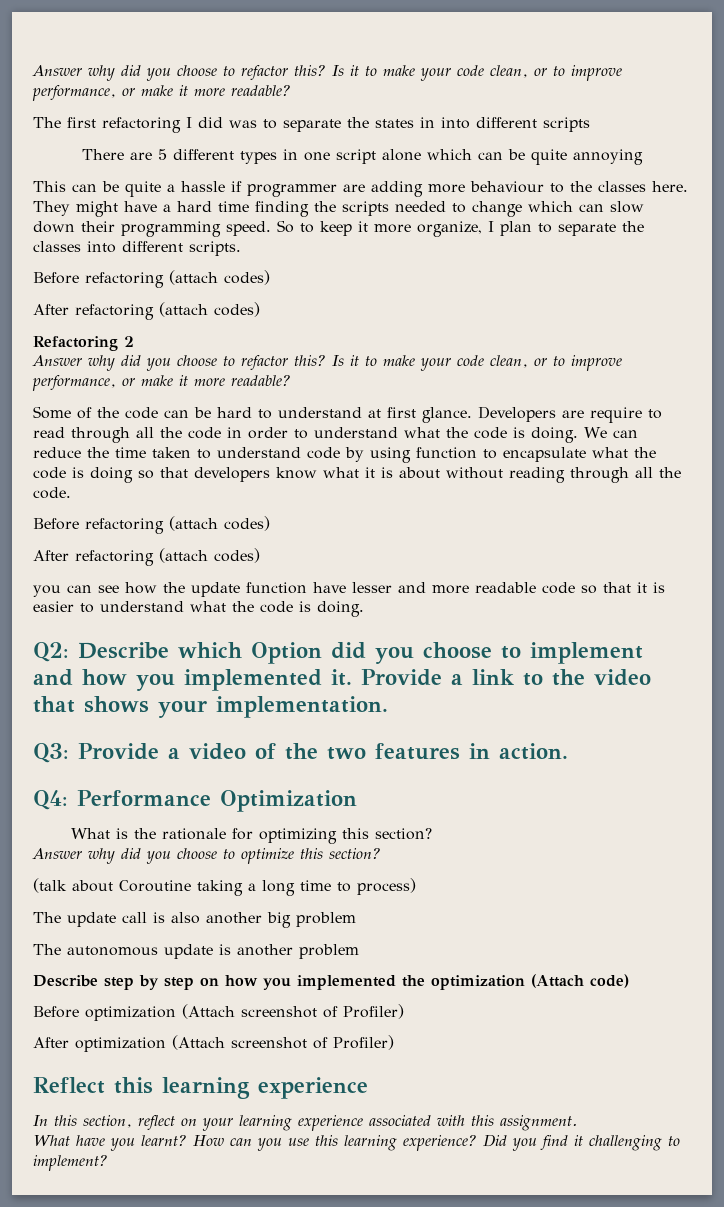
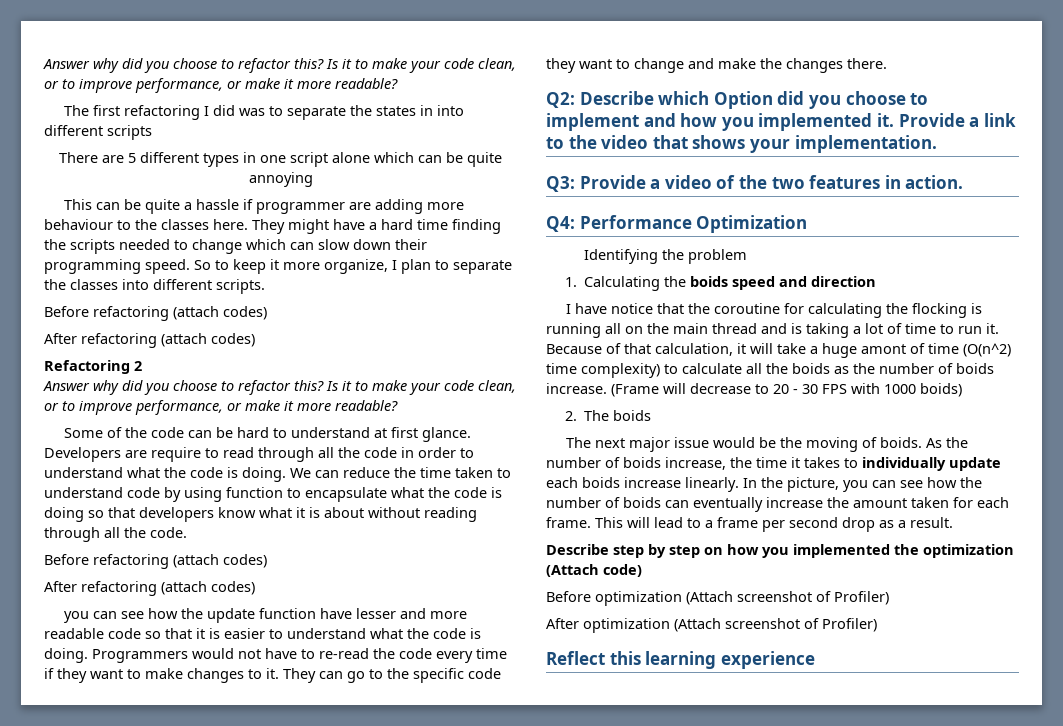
(364, 609) none -> [92,648,507,663] [44,668,501,683] [546,58,887,73] Programmers would not have to re-read the code every time if they want to make changes to it. They can go to the specific code they want to change and make the changes there.
[71,828,433,844] [32,848,381,864] [33,878,416,896] [33,912,356,928] [33,944,359,959] What is the rationale for optimizing this section? // Answer why did you choose to optimize this section? // (talk about Coroutine taking a long time to process) // The update call is also another big problem // The autonomous update is another problem -> [584,249,748,264] [565,276,877,291] [566,303,983,318] [546,323,999,338] [546,343,1011,358] [546,363,994,378] [546,383,962,397] [565,410,652,421] [566,437,969,452] [546,457,1001,471] [546,477,982,492] [546,497,1009,512] [546,517,953,532] Identifying the problem // 1. Calculating the boids speed and direction // I have notice that the coroutine for calculating the flocking is running all on the main thread and is taking a lot of time to run it. Because of that calculation, it will take a huge amont of time (O(n^2) time complexity) to calculate all the boids as the number of boids increase. (Frame will decrease to 20 - 30 FPS with 1000 boids) // 2. The boids // The next major issue would be the moving of boids. As the number of boids increase, the time it takes to individually update each boids increase linearly. In the picture, you can see how the number of boids can eventually increase the amount taken for each frame. This will lead to a frame per second drop as a result.
[33,1115,577,1131] [33,1134,680,1151] [33,1155,108,1171] // In this section, reflect on your learning experience associated with this assignment. // What have you learnt? How can you use this learning experience? Did you find it challenging to implement? -> (815, 660) none

